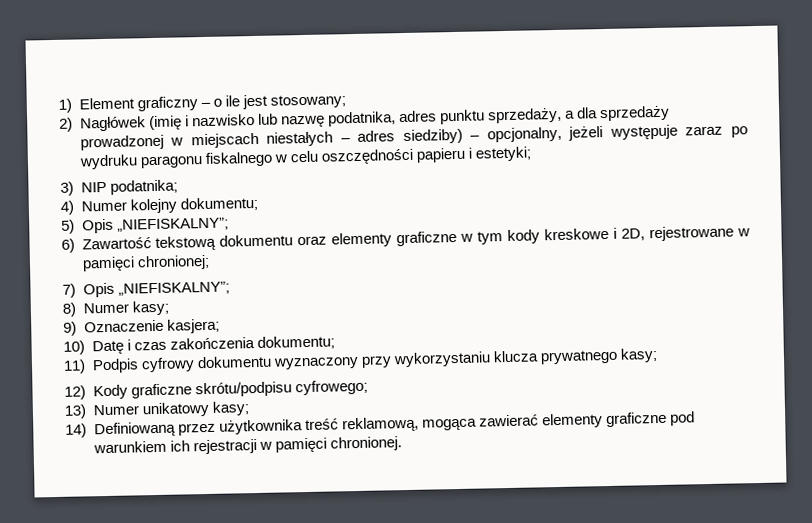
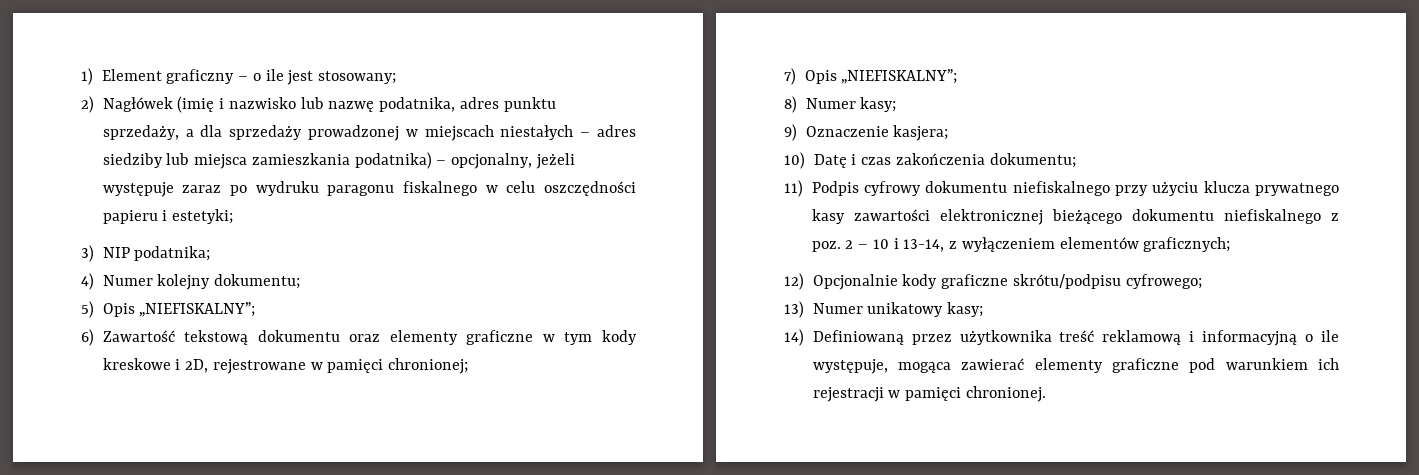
[402,128,463,145] siedziby) -> [102,152,432,169] siedziby lub miejsca zamieszkania podatnika)
[272,348,658,370] wyznaczony przy wykorzystaniu klucza prywatnego kasy; -> [1012,181,1339,196] [811,209,1339,225] [811,237,1231,252] niefiskalnego przy użyciu klucza prywatnego kasy zawartości elektronicznej bieżącego dokumentu niefiskalnego z poz. 2 – 10 i 13-14, z wyłączeniem elementów graficznych;
[92,384,128,400] Kody -> [812,274,938,290] Opcjonalnie kody
[341,416,419,433] reklamową, -> [1102,330,1339,346] [812,359,888,374] reklamową i informacyjną o ile występuje,

